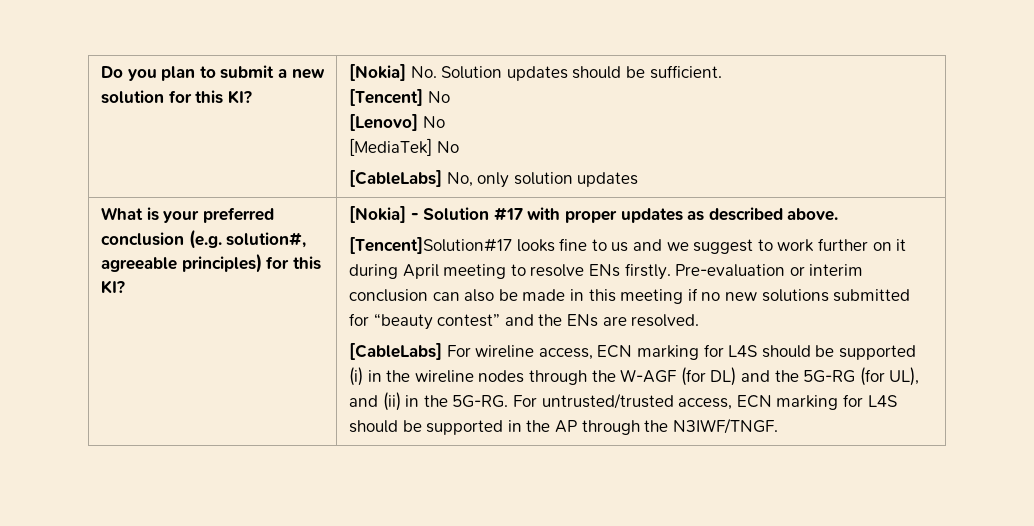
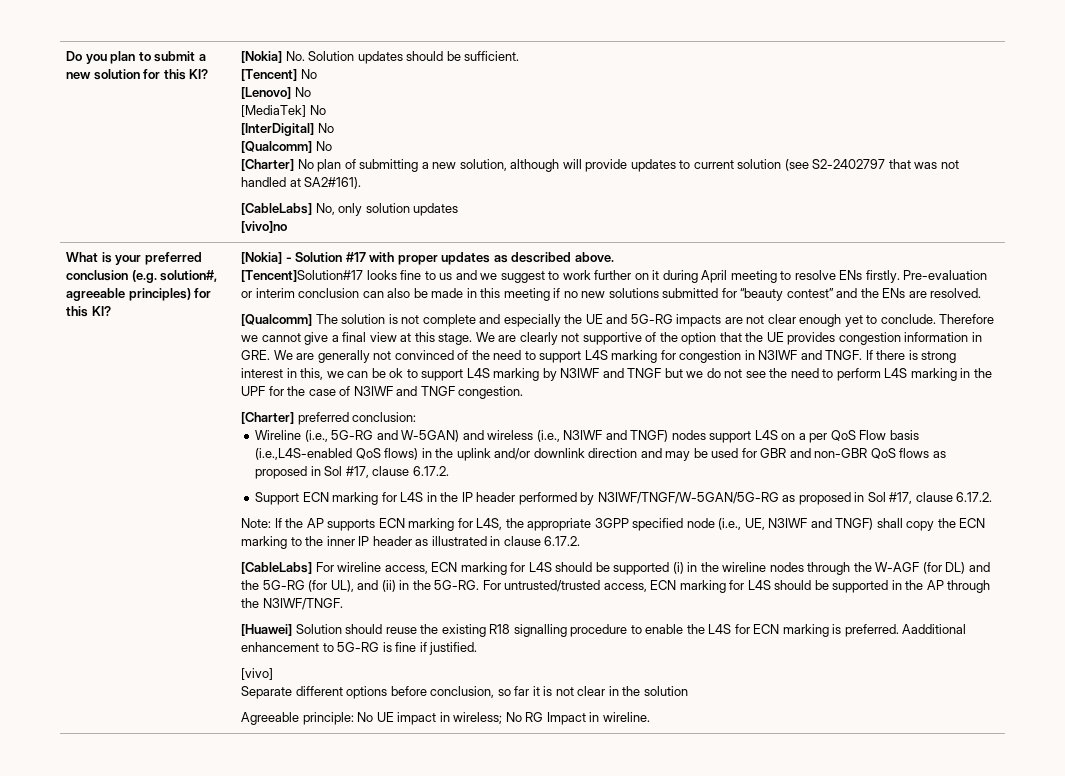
(459, 147) none -> [241,123,334,136] [241,141,332,153] [241,159,959,172] [241,177,362,189] // [InterDigital] No // [Qualcomm] No // [Charter] No plan of submitting a new solution, although will provide updates to current solution (see S2-2402797 that was not handled at SA2#161).
(639, 179) none -> [241,221,288,233] // [vivo]no
(700, 320) none -> [241,314,995,327] [241,332,982,345] [241,350,957,363] [241,368,992,381] [241,386,524,399] [241,412,417,425] [255,430,919,443] [255,448,946,461] [255,466,449,479] [255,492,993,505] [241,518,986,531] [241,536,581,549] // [Qualcomm] The solution is not complete and especially the UE and 5G-RG impacts are not clear enough yet to conclude. Therefore we cannot give a final view at this stage. We are clearly not supportive of the option that the UE provides congestion information in GRE. We are generally not convinced of the need to support L4S marking for congestion in N3IWF and TNGF. If there is strong interest in this, we can be ok to support L4S marking by N3IWF and TNGF but we do not see the need to perform L4S marking in the UPF for the case of N3IWF and TNGF congestion. // [Charter] preferred conclusion: // Wireline (i.e., 5G-RG and W-5GAN) and wireless (i.e., N3IWF and TNGF) nodes support L4S on a per QoS Flow basis (i.e.,L4S-enabled QoS flows) in the uplink and/or downlink direction and may be used for GBR and non-GBR QoS flows as proposed in Sol #17, clause 6.17.2. // Support ECN marking for L4S in the IP header performed by N3IWF/TNGF/W-5GAN/5G-RG as proposed in Sol #17, clause 6.17.2. // Note: If the AP supports ECN marking for L4S, the appropriate 3GPP specified node (i.e., UE, N3IWF and TNGF) shall copy the ECN marking to the inner IP header as illustrated in clause 6.17.2.
(778, 426) none -> [241,624,967,637] [241,642,478,655] [241,668,274,680] [241,686,688,699] [241,712,650,725] // [Huawei] Solution should reuse the existing R18 signalling procedure to enable the L4S for ECN marking is preferred. Aadditional enhancement to 5G-RG is fine if justified. // [vivo] // Separate different options before conclusion, so far it is not clear in the solution // Agreeable principle: No UE impact in wireless; No RG Impact in wireline.

